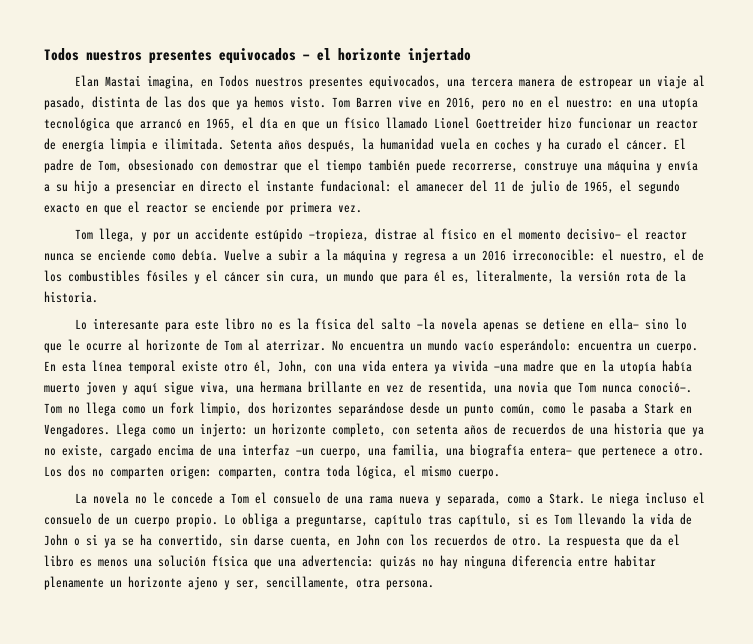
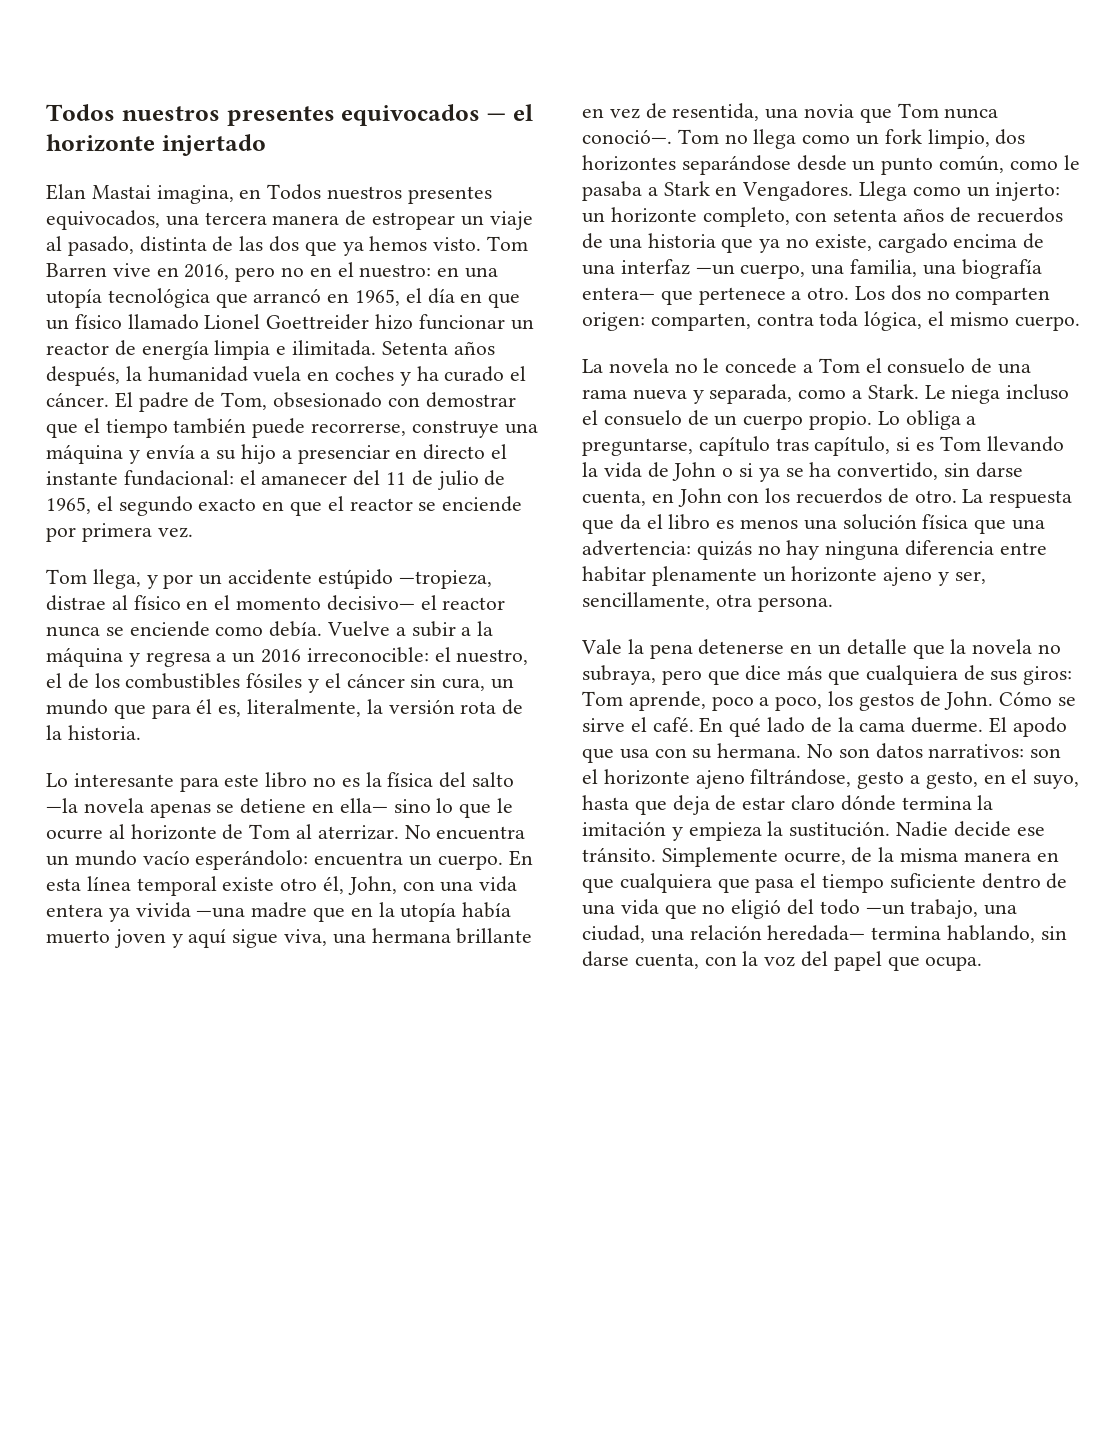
(434, 585) none -> [581,639,1062,659] [582,665,1073,685] [582,691,1077,711] [582,717,1067,737] [582,743,1062,763] [582,769,1080,789] [582,795,994,815] [582,821,1045,841] [582,847,1059,867] [582,873,1068,893] [582,899,1018,919] [582,925,1067,943] [582,951,983,971] // Vale la pena detenerse en un detalle que la novela no subraya, pero que dice más que cualquiera de sus giros: Tom aprende, poco a poco, los gestos de John. Cómo se sirve el café. En qué lado de la cama duerme. El apodo que usa con su hermana. No son datos narrativos: son el horizonte ajeno filtrándose, gesto a gesto, en el suyo, hasta que deja de estar claro dónde termina la imitación y empieza la sustitución. Nadie decide ese tránsito. Simplemente ocurre, de la misma manera en que cualquiera que pasa el tiempo suficiente dentro de una vida que no eligió del todo —un trabajo, una ciudad, una relación heredada— termina hablando, sin darse cuenta, con la voz del papel que ocupa.

